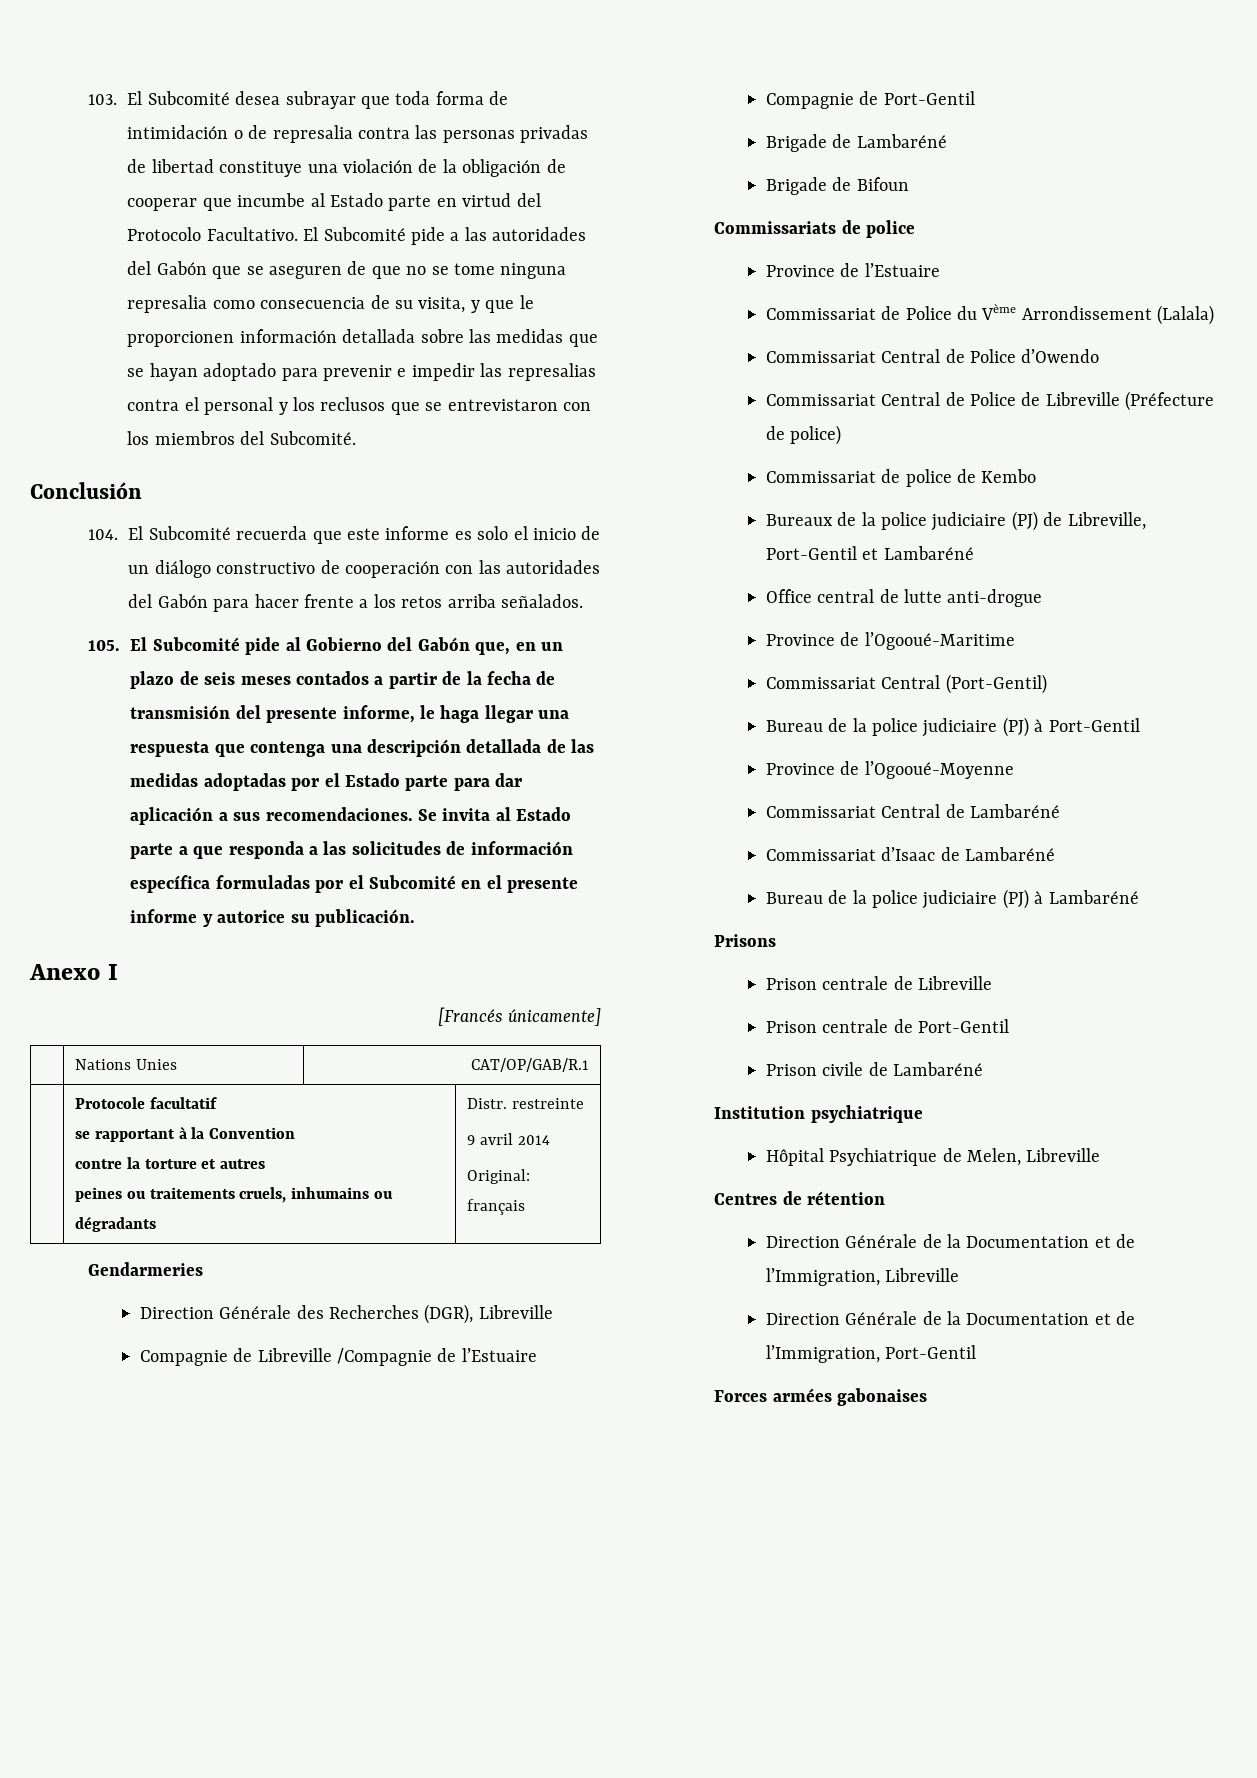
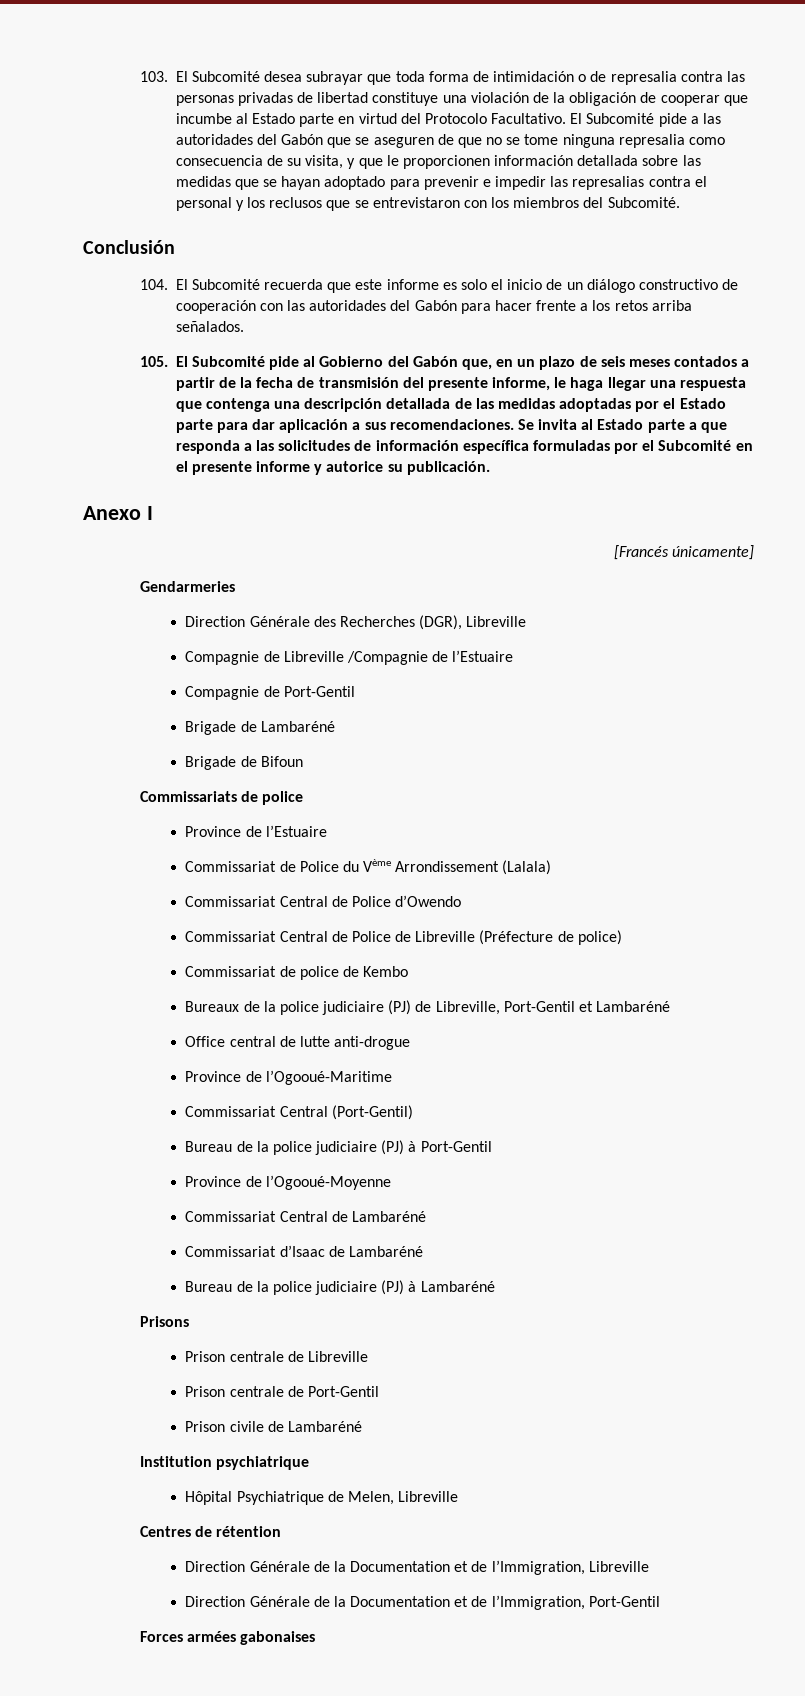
[74,1059,177,1070] [471,1058,590,1072] [74,1097,217,1109] [74,1126,296,1142] [74,1157,266,1169] [74,1187,394,1203] [74,1216,156,1232] [466,1098,584,1109] [466,1133,550,1145] [466,1169,530,1184] [466,1199,525,1215] // | Nations Unies | CAT/OP/GAB/R.1 // | Protocole facultatif // se rapportant à la Convention // contre la torture et autres // peines ou traitements cruels, inhumains ou dégradants | Distr. restreinte // 9 avril 2014 // Original: français -> (754, 552) none

